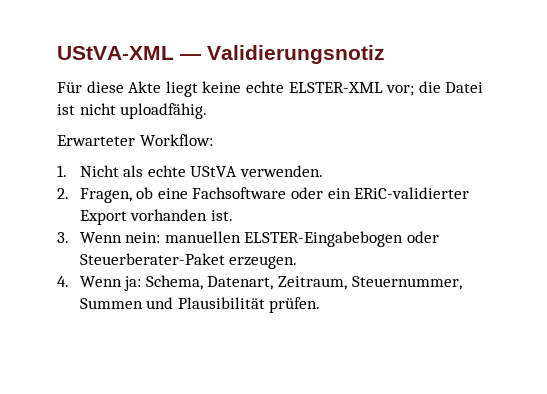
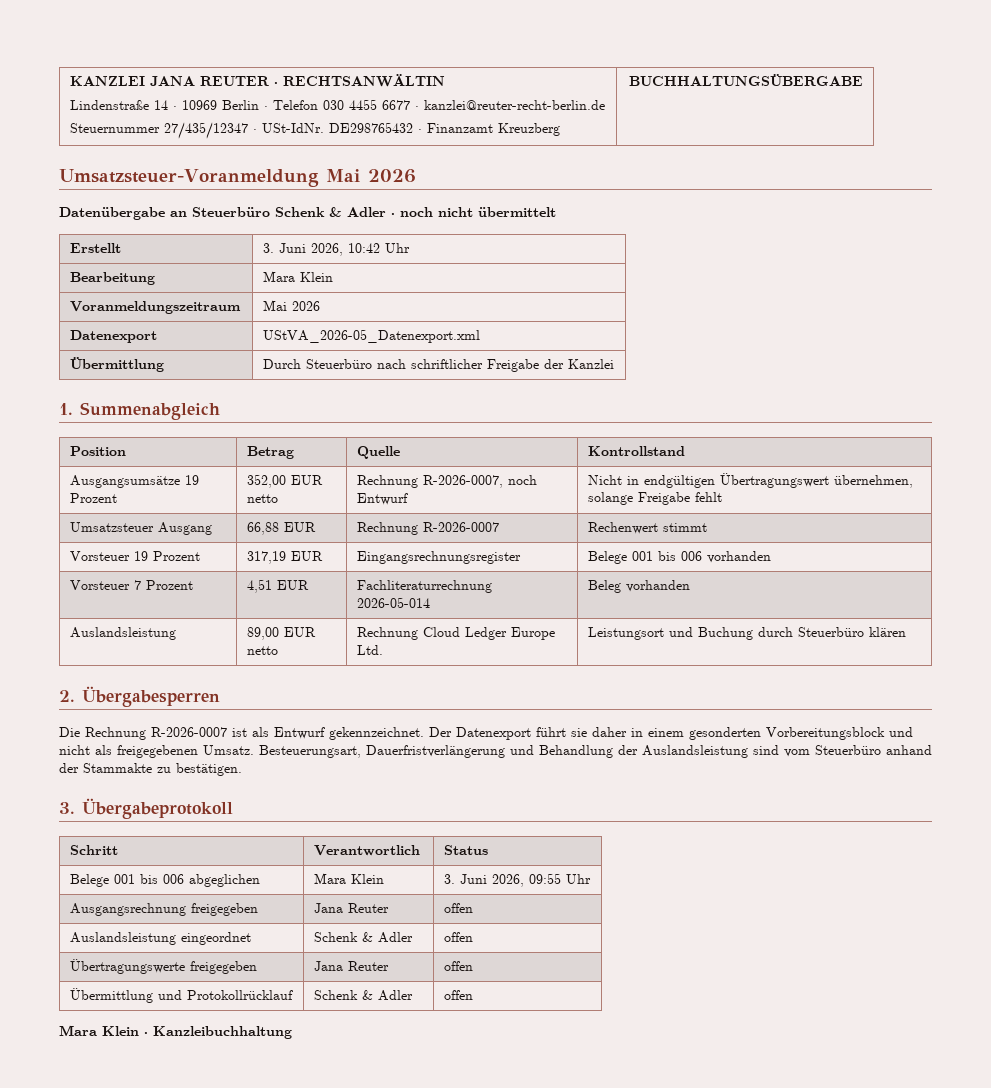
[57,45,385,64] [57,81,484,97] [57,103,208,119] [57,134,213,146] [57,165,324,177] [57,187,470,203] [79,209,233,225] [57,231,440,247] [79,253,298,269] [57,275,462,291] [79,297,321,313] UStVA-XML — Validierungsnotiz // Für diese Akte liegt keine echte ELSTER-XML vor; die Datei ist nicht uploadfähig. // Erwarteter Workflow: // 1. Nicht als echte UStVA verwenden. // 2. Fragen, ob eine Fachsoftware oder ein ERiC-validierter Export vorhanden ist. // 3. Wenn nein: manuellen ELSTER-Eingabebogen oder Steuerberater-Paket erzeugen. // 4. Wenn ja: Schema, Datenart, Zeitraum, Steuernummer, Summen und Plausibilität prüfen. -> [70,74,446,87] [70,99,606,110] [70,122,561,139] [628,74,863,86] [59,169,416,187] [59,207,556,220] [70,243,122,253] [263,243,411,256] [70,272,156,285] [263,271,334,282] [70,301,242,314] [263,300,321,311] [70,330,158,343] [263,329,481,343] [70,357,165,372] [263,359,615,372] [59,402,220,420] [70,446,127,456] [247,446,295,459] [357,446,401,459] [588,446,686,456] [70,475,200,488] [70,493,118,503] [247,474,324,488] [247,494,279,503] [357,475,538,488] [357,493,409,505] [588,473,914,488] [588,492,723,505] [70,522,213,535] [247,522,317,535] [357,522,500,535] [588,522,708,534] [70,551,201,561] [247,551,324,564] [357,551,522,564] [588,551,772,564] [70,580,194,590] [247,579,310,593] [357,580,493,593] [357,597,431,608] [588,580,691,593] [70,627,177,640] [247,627,317,640] [247,646,279,655] [357,627,556,640] [357,645,384,655] [588,627,907,640] [59,686,220,707] [59,727,913,740] [59,745,932,758] [59,763,242,776] [59,798,233,819] [70,845,119,855] [314,845,421,856] [444,845,489,855] [70,874,261,887] [314,873,385,884] [444,873,592,887] [70,903,259,916] [314,903,390,913] [444,903,474,913] [70,932,252,945] [314,932,414,943] [444,932,474,942] [70,959,258,974] [314,961,390,971] [444,961,474,971] [70,988,294,1003] [314,990,414,1001] [444,990,474,1000] [59,1025,292,1039] KANZLEI JANA REUTER · RECHTSANWÄLTIN // Lindenstraße 14 · 10969 Berlin · Telefon 030 4455 6677 · kanzlei@reuter-recht-berlin.de // Steuernummer 27/435/12347 · USt-IdNr. DE298765432 · Finanzamt Kreuzberg | BUCHHALTUNGSÜBERGABE // Umsatzsteuer-Voranmeldung Mai 2026 // Datenübergabe an Steuerbüro Schenk & Adler · noch nicht übermittelt // Erstellt | 3. Juni 2026, 10:42 Uhr // Bearbeitung | Mara Klein // Voranmeldungszeitraum | Mai 2026 // Datenexport | UStVA_2026-05_Datenexport.xml // Übermittlung | Durch Steuerbüro nach schriftlicher Freigabe der Kanzlei // 1. Summenabgleich // Position | Betrag | Quelle | Kontrollstand // Ausgangsumsätze 19 Prozent | 352,00 EUR netto | Rechnung R-2026-0007, noch Entwurf | Nicht in endgültigen Übertragungswert übernehmen, solange Freigabe fehlt // Umsatzsteuer Ausgang | 66,88 EUR | Rechnung R-2026-0007 | Rechenwert stimmt // Vorsteuer 19 Prozent | 317,19 EUR | Eingangsrechnungsregister | Belege 001 bis 006 vorhanden // Vorsteuer 7 Prozent | 4,51 EUR | Fachliteraturrechnung 2026-05-014 | Beleg vorhanden // Auslandsleistung | 89,00 EUR netto | Rechnung Cloud Ledger Europe Ltd. | Leistungsort und Buchung durch Steuerbüro klären // 2. Übergabesperren // Die Rechnung R-2026-0007 ist als Entwurf gekennzeichnet. Der Datenexport führt sie daher in einem gesonderten Vorbereitungsblock und nicht als freigegebenen Umsatz. Besteuerungsart, Dauerfristverlängerung und Behandlung der Auslandsleistung sind vom Steuerbüro anhand der Stammakte zu bestätigen. // 3. Übergabeprotokoll // Schritt | Verantwortlich | Status // Belege 001 bis 006 abgeglichen | Mara Klein | 3. Juni 2026, 09:55 Uhr // Ausgangsrechnung freigegeben | Jana Reuter | offen // Auslandsleistung eingeordnet | Schenk & Adler | offen // Übertragungswerte freigegeben | Jana Reuter | offen // Übermittlung und Protokollrücklauf | Schenk & Adler | offen // Mara Klein · Kanzleibuchhaltung

